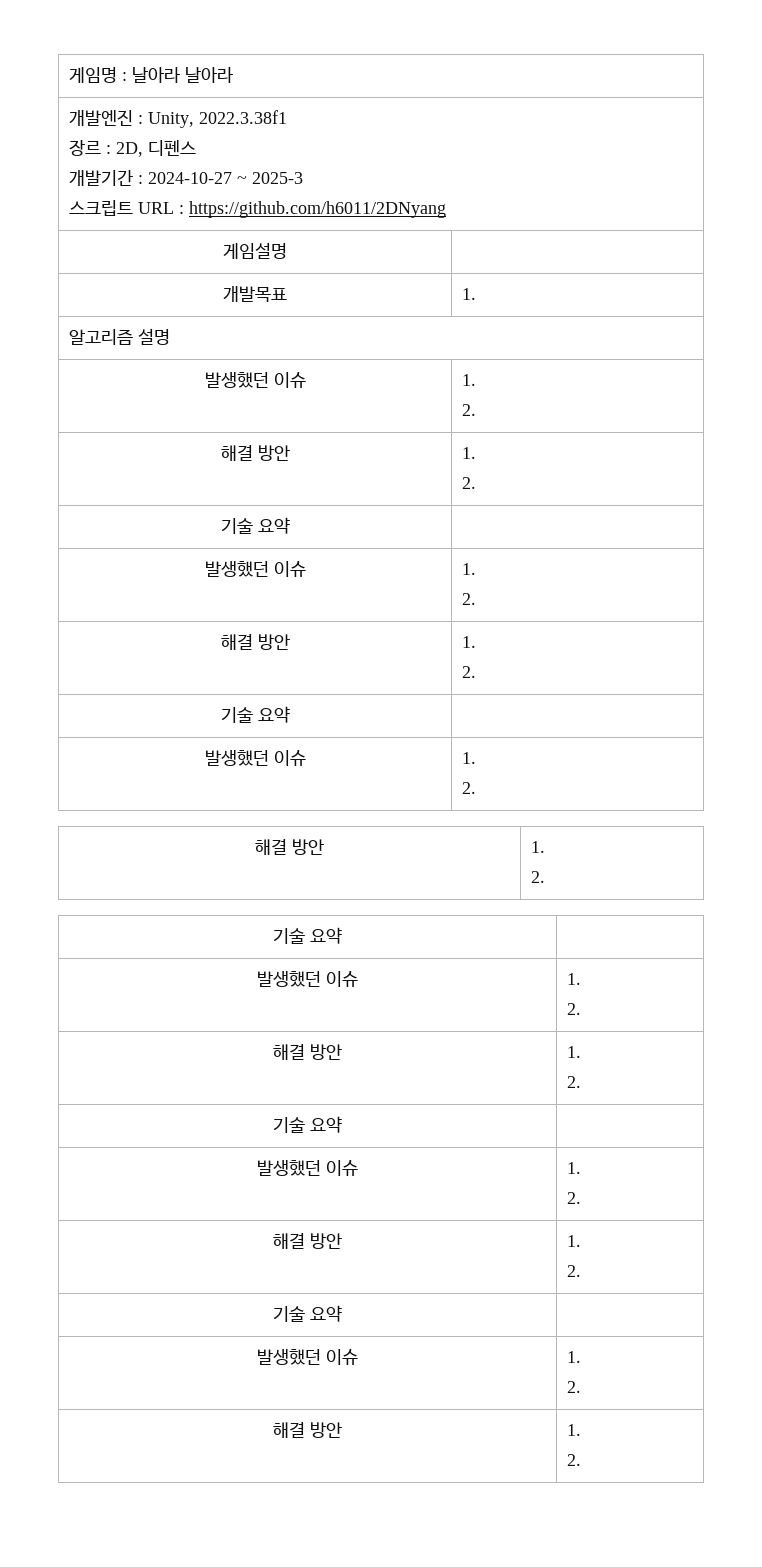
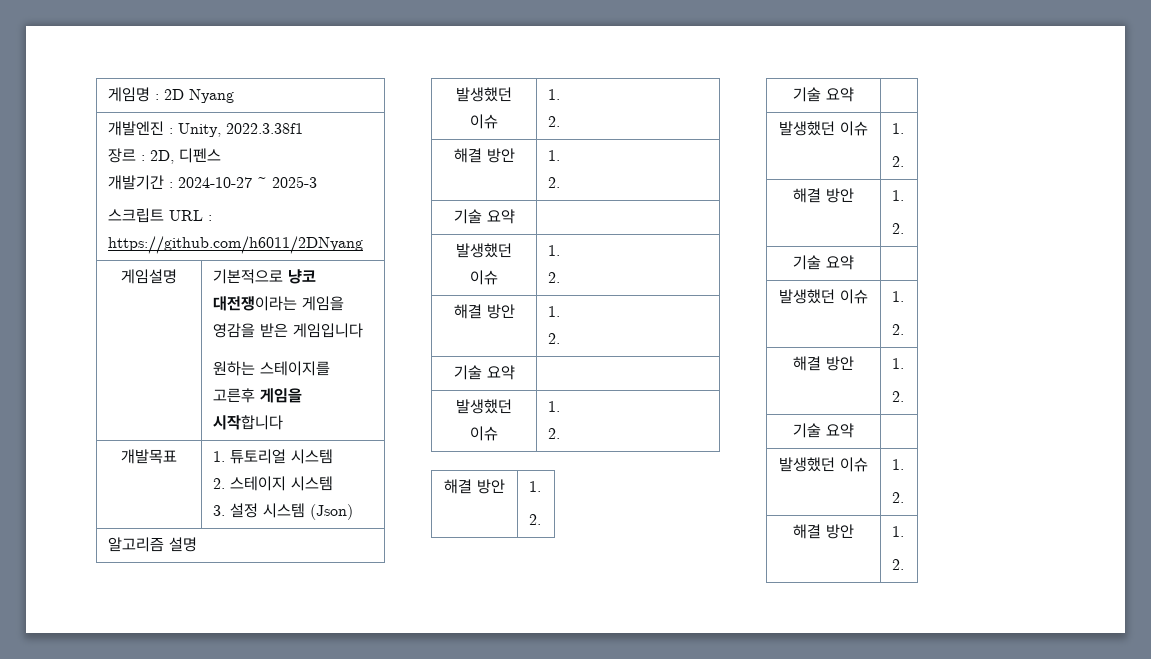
[131,67,234,83] 날아라 날아라 -> [163,89,234,103] 2D Nyang
[223,286,287,303] [461,288,476,300] // 개발목표 | 1. -> [212,269,316,284] [212,296,344,311] [212,323,363,338] [212,361,330,376] [212,388,302,403] [212,415,283,430] [121,449,177,464] [212,449,333,464] [212,476,333,491] [212,503,353,520] 기본적으로 냥코 대전쟁이라는 게임을 영감을 받은 게임입니다 // 원하는 스테이지를 고른후 게임을 시작합니다 // 개발목표 | 1. 튜토리얼 시스템 // 2. 스테이지 시스템 // 3. 설정 시스템 (Json)

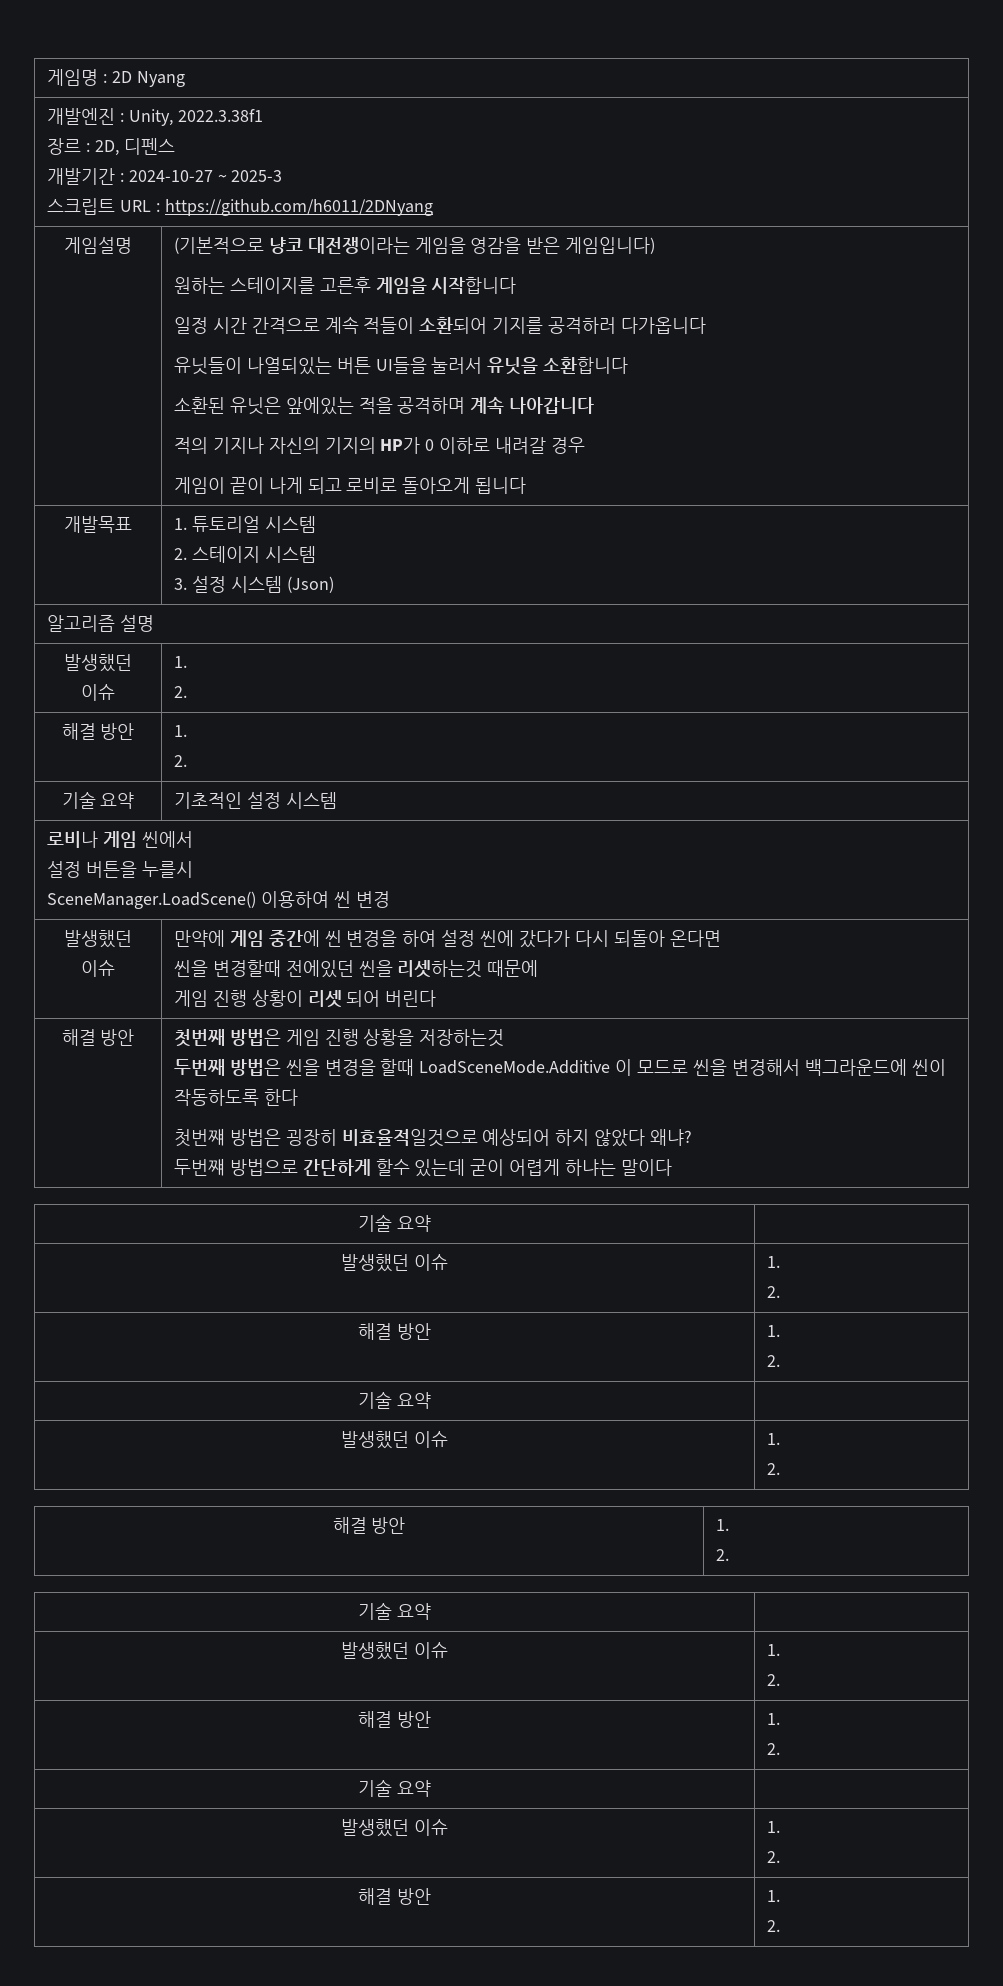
[212,269,283,284] 기본적으로 -> [174,237,265,254] (기본적으로
[292,323,363,338] 게임입니다 -> [565,237,656,254] 게임입니다)
(283, 422) none -> [174,316,706,334] [174,357,629,375] [174,397,595,415] [174,437,585,454] [174,477,527,494] // 일정 시간 간격으로 계속 적들이 소환되어 기지를 공격하러 다가옵니다 // 유닛들이 나열되있는 버튼 UI들을 눌러서 유닛을 소환합니다 // 소환된 유닛은 앞에있는 적을 공격하며 계속 나아갑니다 // 적의 기지나 자신의 기지의 HP가 0 이하로 내려갈 경우 // 게임이 끝이 나게 되고 로비로 돌아오게 됩니다
(560, 182) none -> [61,791,135,809] [174,792,337,809] [47,831,193,848] [47,861,193,878] [47,891,390,909] [64,930,132,948] [81,960,115,977] [174,930,721,948] [174,960,539,978] [174,990,437,1008] [61,1029,135,1046] [174,1029,505,1047] [174,1059,946,1076] [174,1089,298,1106] [174,1128,693,1147] [174,1158,672,1177] // 기술 요약 | 기초적인 설정 시스템 // 로비나 게임 씬에서 // 설정 버튼을 누를시 // SceneManager.LoadScene() 이용하여 씬 변경 // 발생했던 이슈 | 만약에 게임 중간에 씬 변경을 하여 설정 씬에 갔다가 다시 되돌아 온다면 // 씬을 변경할때 전에있던 씬을 리셋하는것 때문에 // 게임 진행 상황이 리셋 되어 버린다 // 해결 방안 | 첫번째 방법은 게임 진행 상황을 저장하는것 // 두번째 방법은 씬을 변경을 할때 LoadSceneMode.Additive 이 모드로 씬을 변경해서 백그라운드에 씬이 작동하도록 한다 // 첫번쨰 방법은 굉장히 비효율적일것으로 예상되어 하지 않았다 왜냐? // 두번쨰 방법으로 간단하게 할수 있는데 굳이 어렵게 하냐는 말이다
[793,423,854,438] [779,457,868,472] [891,459,904,470] [891,492,904,503] [793,524,854,539] [891,526,904,537] [891,559,904,570] // 기술 요약 | // 발생했던 이슈 | 1. // 2. // 해결 방안 | 1. // 2. -> (781, 1926) none

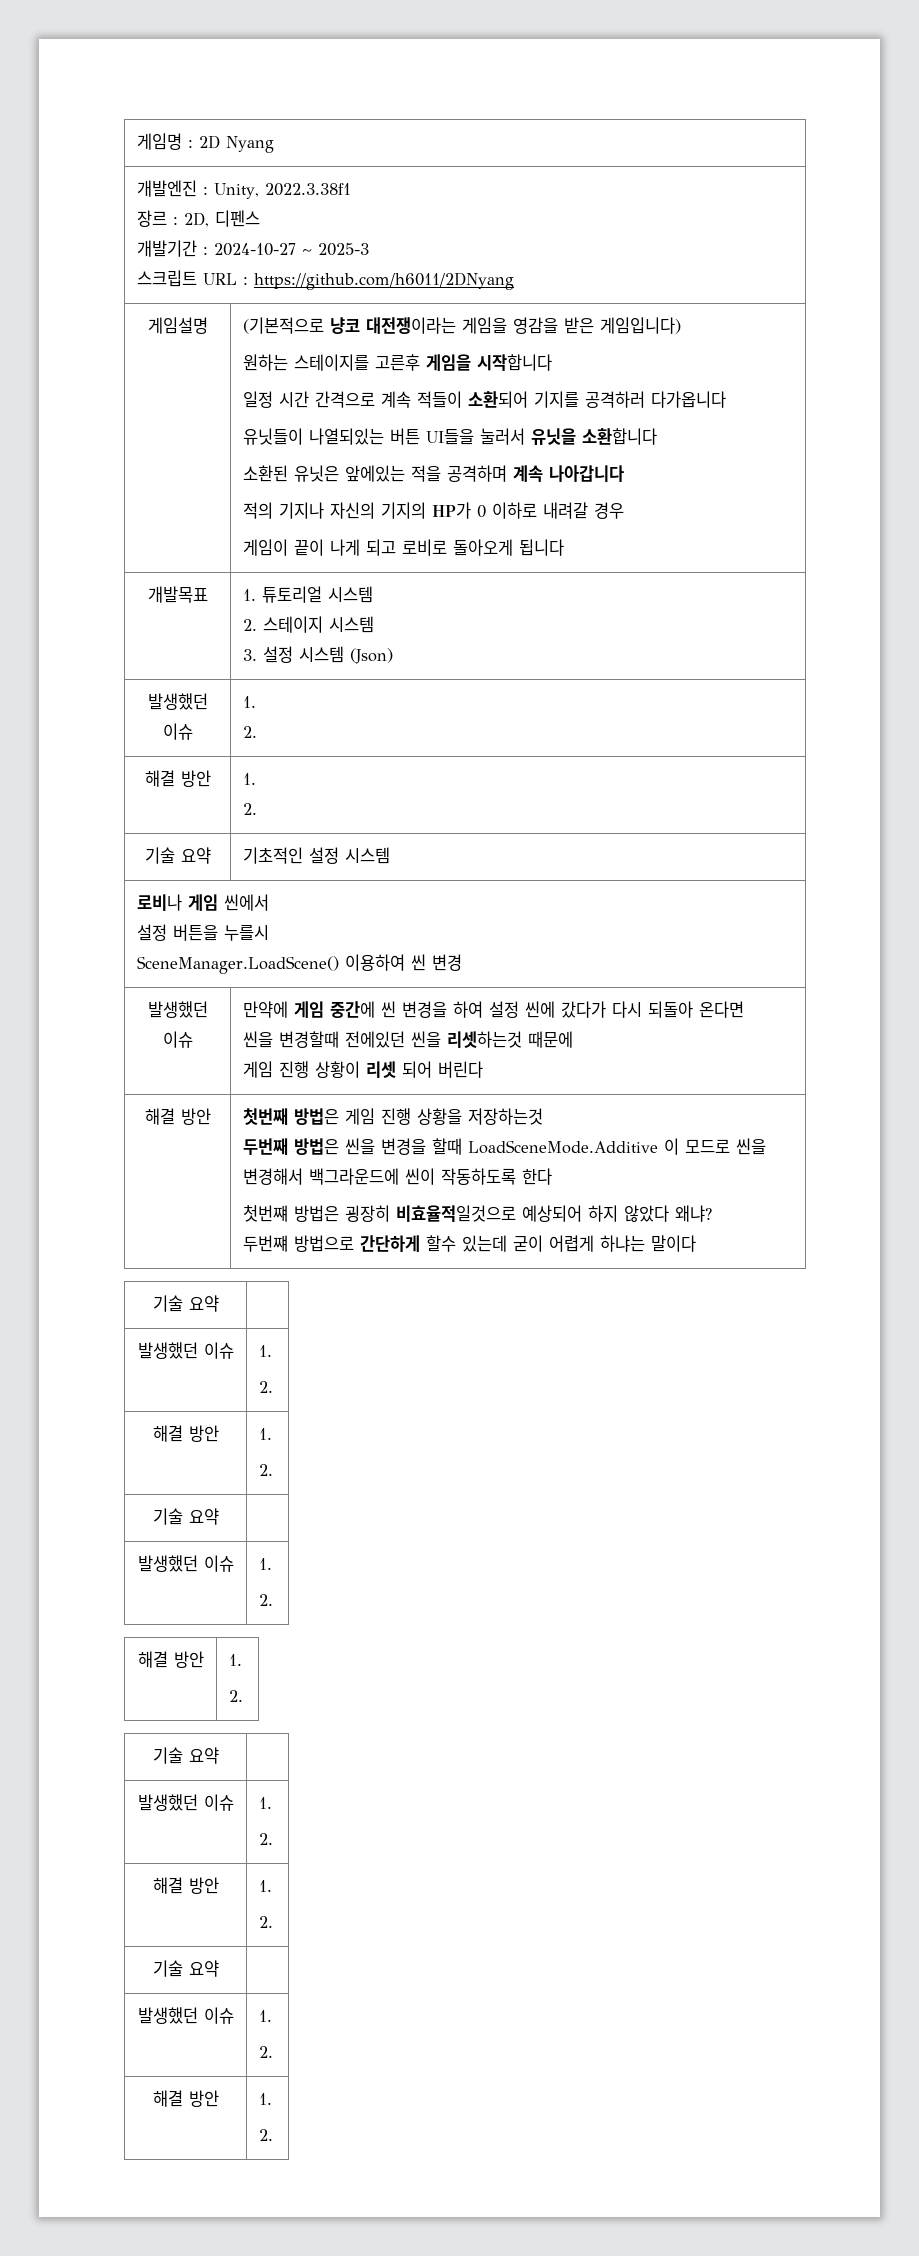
[47,615,154,632] // 알고리즘 설명 -> (394, 656) none

